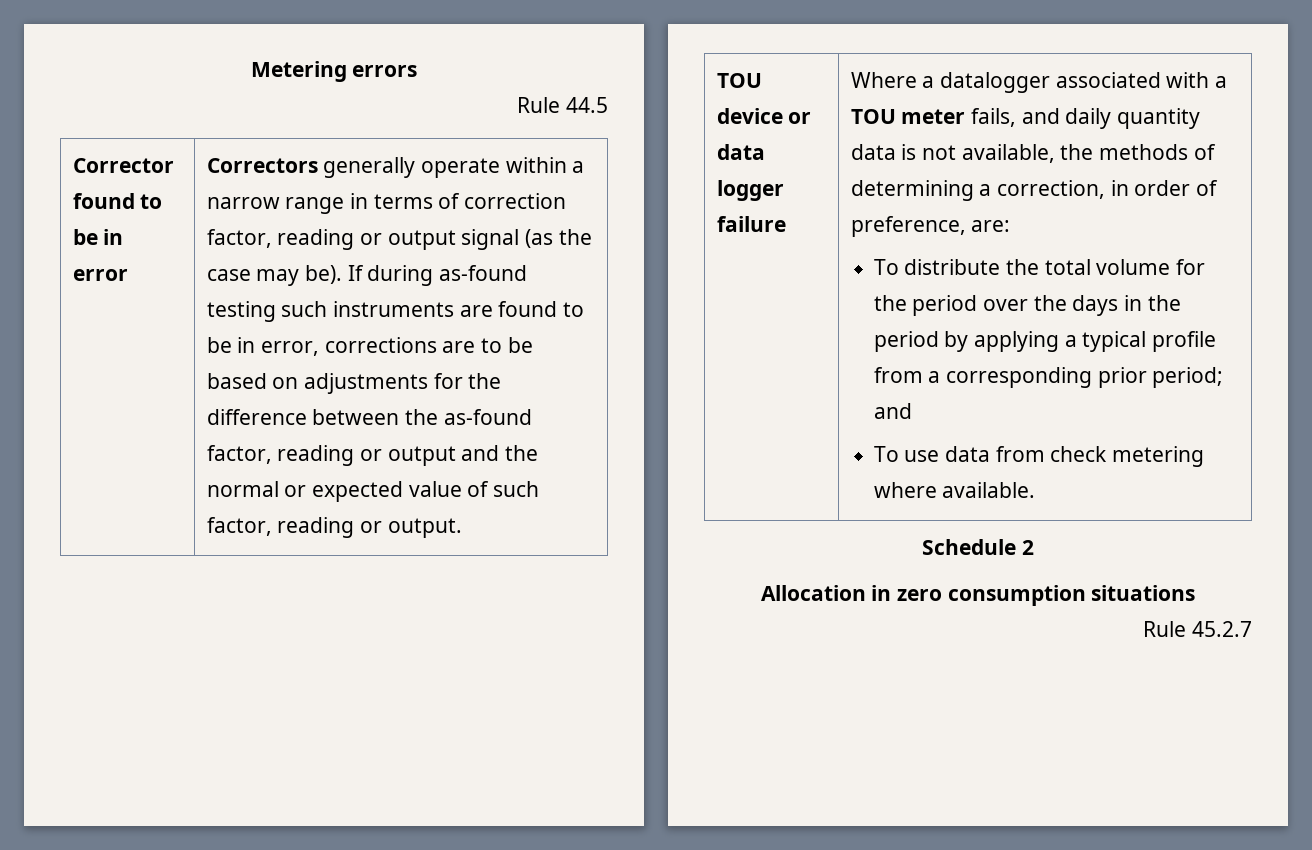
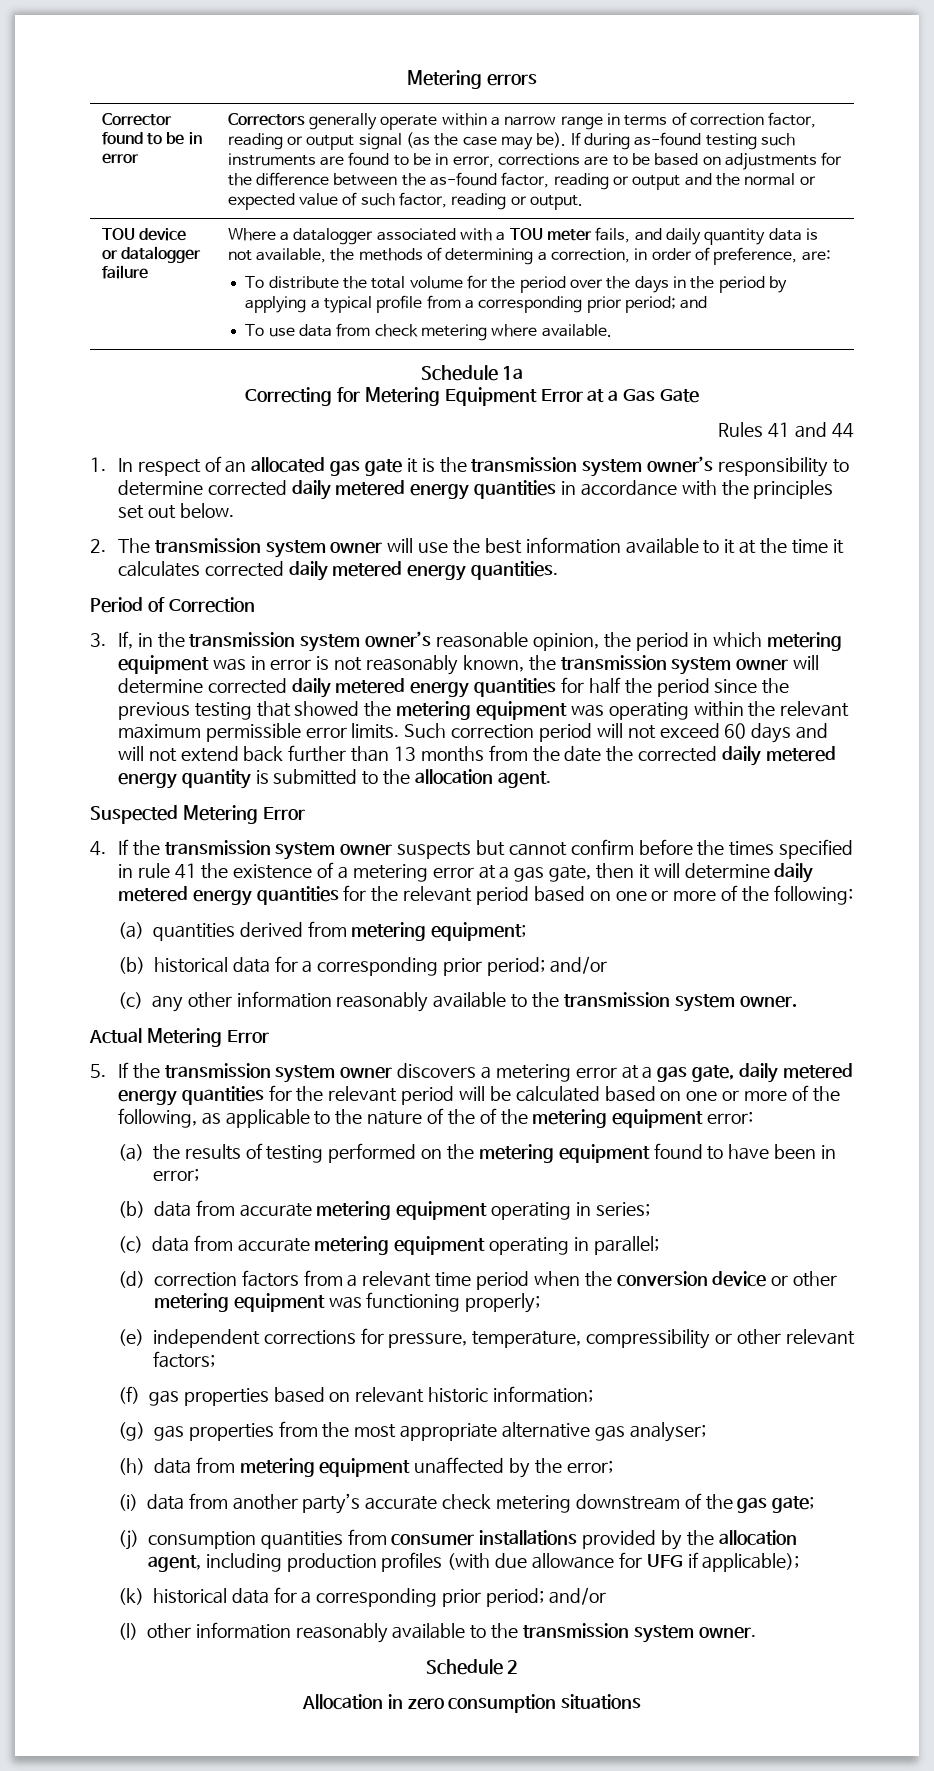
[517,97,608,113] // Rule 44.5 -> (537, 79) none
[716,144,765,160] [716,180,784,201] data logger -> [121,246,202,263] datalogger
(1036, 490) none -> [420,365,524,381] [245,387,699,406] [718,422,855,438] [90,456,849,477] [117,480,834,500] [117,503,234,519] [90,537,844,558] [117,561,559,581] [90,597,255,613] [90,631,843,652] [117,655,820,675] [117,677,790,698] [117,701,850,720] [117,723,829,743] [117,745,836,766] [117,769,551,789] [90,805,305,824] [90,839,854,860] [117,862,814,883] [117,885,853,906] [117,921,527,941] [117,956,607,976] [117,991,797,1012] [89,1028,269,1047] [90,1062,853,1083] [117,1085,840,1106] [117,1108,754,1128] [117,1143,837,1163] [152,1168,199,1181] [117,1200,650,1220] [117,1235,659,1255] [117,1270,838,1290] [153,1292,541,1313] [117,1328,855,1349] [152,1351,215,1368] [117,1386,593,1406] [117,1421,706,1442] [117,1457,613,1478] [117,1493,815,1514] [117,1529,797,1550] [147,1552,800,1572] [117,1587,606,1607] [117,1622,756,1643] // Schedule 1a // Correcting for Metering Equipment Error at a Gas Gate // Rules 41 and 44 // 1. In respect of an allocated gas gate it is the transmission system owner’s responsibility to determine corrected daily metered energy quantities in accordance with the principles set out below. // 2. The transmission system owner will use the best information available to it at the time it calculates corrected daily metered energy quantities. // Period of Correction // 3. If, in the transmission system owner’s reasonable opinion, the period in which metering equipment was in error is not reasonably known, the transmission system owner will determine corrected daily metered energy quantities for half the period since the previous testing that showed the metering equipment was operating within the relevant maximum permissible error limits. Such correction period will not exceed 60 days and will not extend back further than 13 months from the date the corrected daily metered energy quantity is submitted to the allocation agent. // Suspected Metering Error // 4. If the transmission system owner suspects but cannot confirm before the times specified in rule 41 the existence of a metering error at a gas gate, then it will determine daily metered energy quantities for the relevant period based on one or more of the following: // (a) quantities derived from metering equipment; // (b) historical data for a corresponding prior period; and/or // (c) any other information reasonably available to the transmission system owner. // Actual Metering Error // 5. If the transmission system owner discovers a metering error at a gas gate, daily metered energy quantities for the relevant period will be calculated based on one or more of the following, as applicable to the nature of the of the metering equipment error: // (a) the results of testing performed on the metering equipment found to have been in error; // (b) data from accurate metering equipment operating in series; // (c) data from accurate metering equipment operating in parallel; // (d) correction factors from a relevant time period when the conversion device or other metering equipment was functioning properly; // (e) independent corrections for pressure, temperature, compressibility or other relevant factors; // (f) gas properties based on relevant historic information; // (g) gas properties from the most appropriate alternative gas analyser; // (h) data from metering equipment unaffected by the error; // (i) data from another party’s accurate check metering downstream of the gas gate; // (j) consumption quantities from consumer installations provided by the allocation agent, including production profiles (with due allowance for UFG if applicable); // (k) historical data for a corresponding prior period; and/or // (l) other information reasonably available to the transmission system owner.
[1143,621,1252,637] // Rule 45.2.7 -> (642, 1701) none

